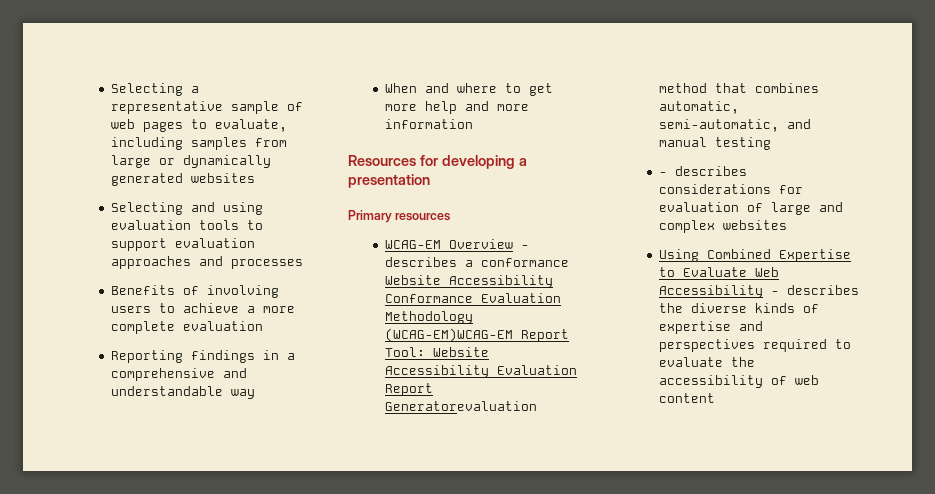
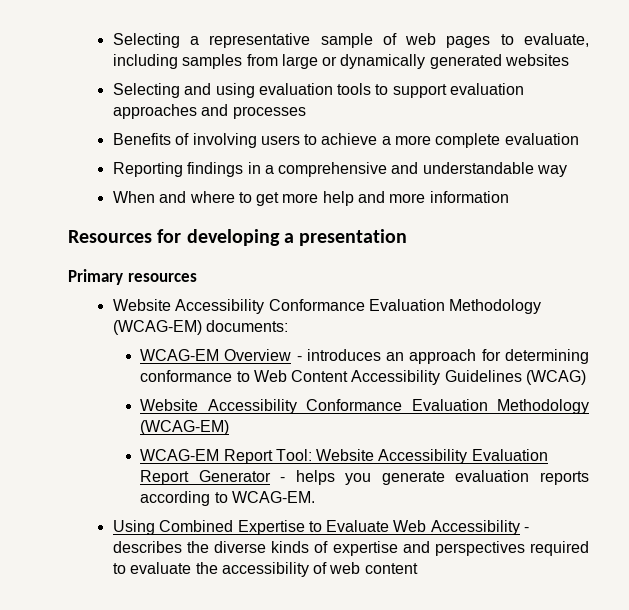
[384,239,529,249] [384,257,569,267] [384,275,553,288] [384,293,561,303] [384,311,473,324] [384,328,513,342] WCAG-EM Overview - describes a conformance Website Accessibility Conformance Evaluation Methodology (WCAG-EM)WCAG-EM -> [112,299,542,314] [112,320,289,335] [140,349,589,364] [140,370,587,385] [140,399,589,414] [140,420,230,435] [140,449,220,461] Website Accessibility Conformance Evaluation Methodology (WCAG-EM) documents: // WCAG-EM Overview - introduces an approach for determining conformance to Web Content Accessibility Guidelines (WCAG) // Website Accessibility Conformance Evaluation Methodology (WCAG-EM) // WCAG-EM
[384,401,537,411] [658,83,819,93] [658,101,739,114] [658,119,811,132] [658,137,771,150] [658,166,747,176] [658,184,803,194] [658,202,843,215] [658,220,787,233] Generatorevaluation method that combines automatic, semi-automatic, and manual testing // - describes considerations for evaluation of large and complex websites -> [198,470,589,485] [140,491,315,506] Generator - helps you generate evaluation reports according to WCAG-EM.

